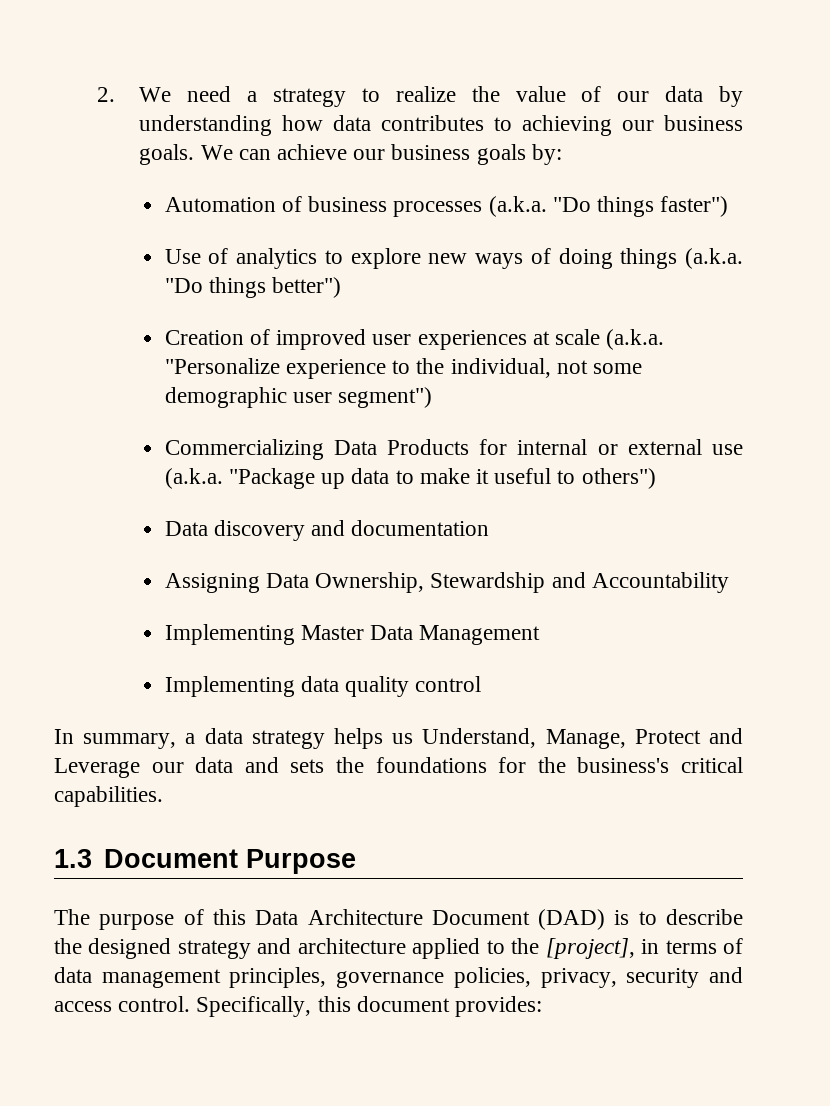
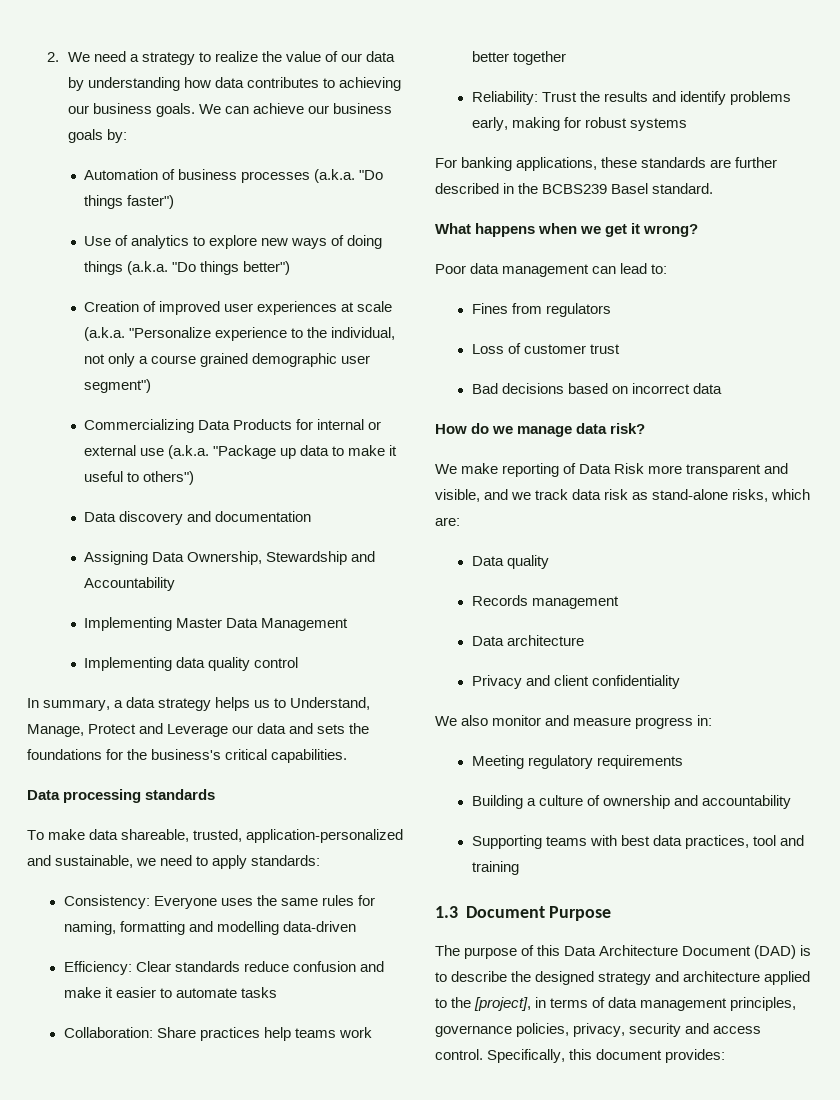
[592,363,642,374] some -> [108,353,249,367] only a course grained
(414, 738) none -> [274,698,287,708] to
(163, 796) none -> [27,789,216,803] [27,829,404,843] [27,855,321,869] [63,895,376,909] [63,921,356,935] [63,961,385,975] [63,987,278,998] [63,1027,373,1041] [471,51,566,65] [471,91,792,105] [471,117,687,131] [435,157,778,171] [435,183,714,194] [435,223,699,237] [435,263,668,277] [471,303,611,317] [471,343,620,354] [471,383,723,394] [435,423,646,437] [435,463,789,477] [435,489,811,502] [435,517,460,526] [471,555,549,569] [471,595,619,609] [471,635,584,646] [471,675,680,689] [435,715,713,729] [471,755,683,769] [471,795,792,809] [471,835,805,849] [471,861,519,875] // Data processing standards // To make data shareable, trusted, application-personalized and sustainable, we need to apply standards: // Consistency: Everyone uses the same rules for naming, formatting and modelling data-driven // Efficiency: Clear standards reduce confusion and make it easier to automate tasks // Collaboration: Share practices help teams work better together // Reliability: Trust the results and identify problems early, making for robust systems // For banking applications, these standards are further described in the BCBS239 Basel standard. // What happens when we get it wrong? // Poor data management can lead to: // Fines from regulators // Loss of customer trust // Bad decisions based on incorrect data // How do we manage data risk? // We make reporting of Data Risk more transparent and visible, and we track data risk as stand-alone risks, which are: // Data quality // Records management // Data architecture // Privacy and client confidentiality // We also monitor and measure progress in: // Meeting regulatory requirements // Building a culture of ownership and accountability // Supporting teams with best data practices, tool and training

